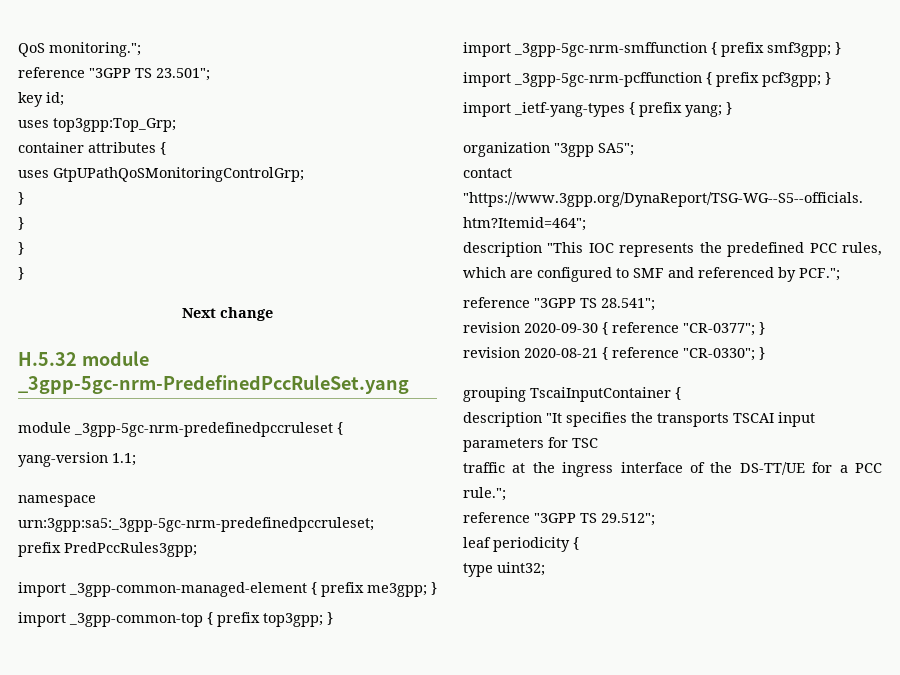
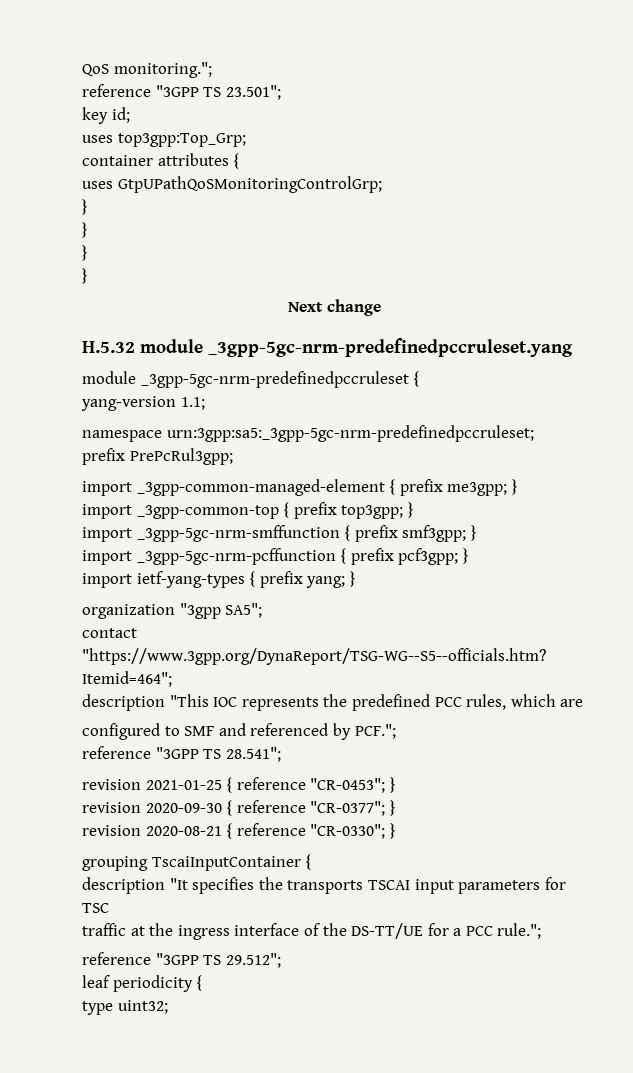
[18,375,409,394] _3gpp-5gc-nrm-PredefinedPccRuleSet.yang -> [208,338,573,357] _3gpp-5gc-nrm-predefinedpccruleset.yang
[64,542,197,557] PredPccRules3gpp; -> [129,448,233,465] PrePcRul3gpp;
[514,102,625,117] _ietf-yang-types -> [136,571,245,588] ietf-yang-types
(533, 274) none -> (584, 703) //
(655, 304) none -> [82,777,396,793] // revision 2021-01-25 { reference "CR-0453"; }

